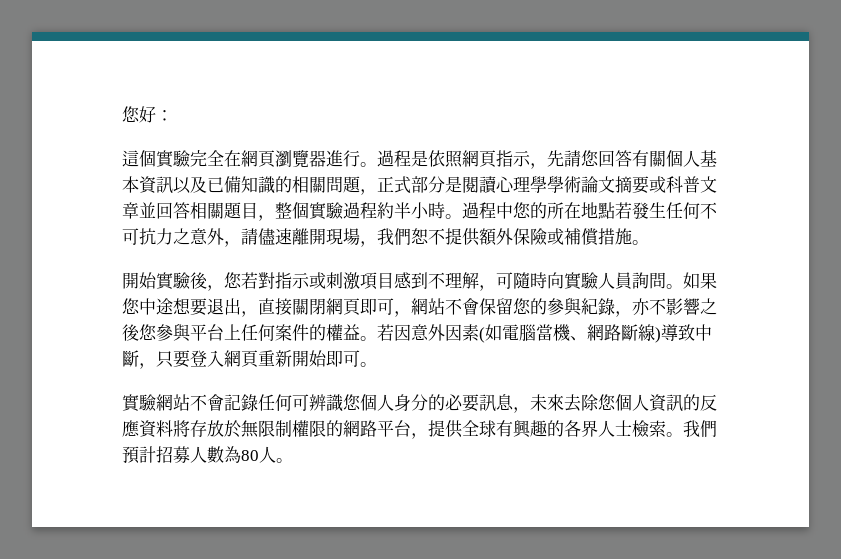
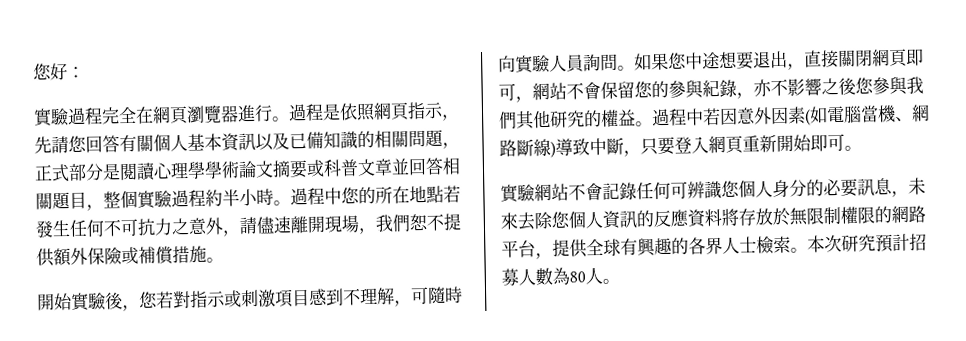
[122,150,191,168] 這個實驗 -> [33,107,103,127] 實驗過程
[190,324,309,341] 平台上任何案件 -> [906,76,924,94] [499,110,585,130] 我們其他研究
(377, 338) none -> [651,108,704,127] 過程中
[683,420,717,437] 我們 -> [807,234,876,253] 本次研究

